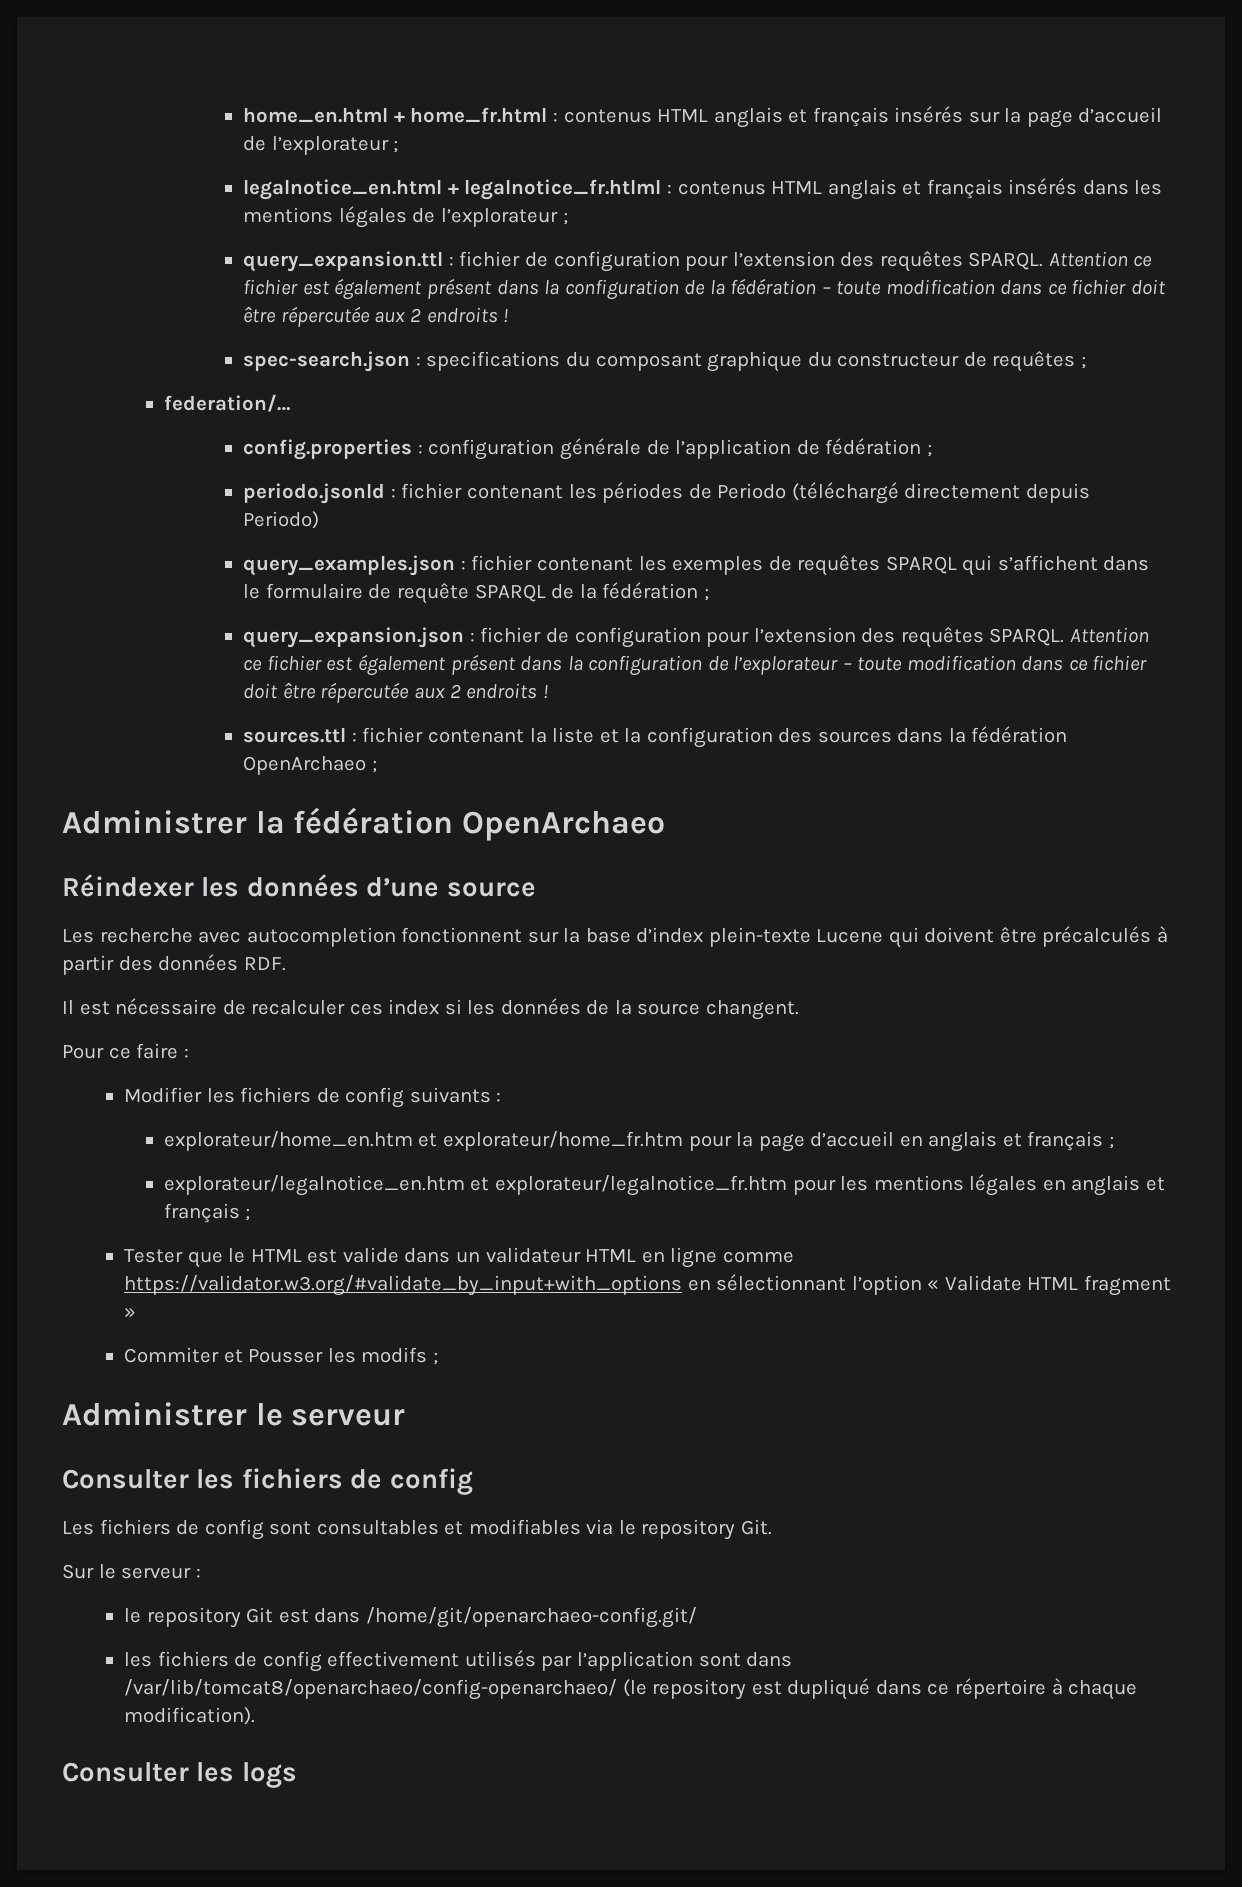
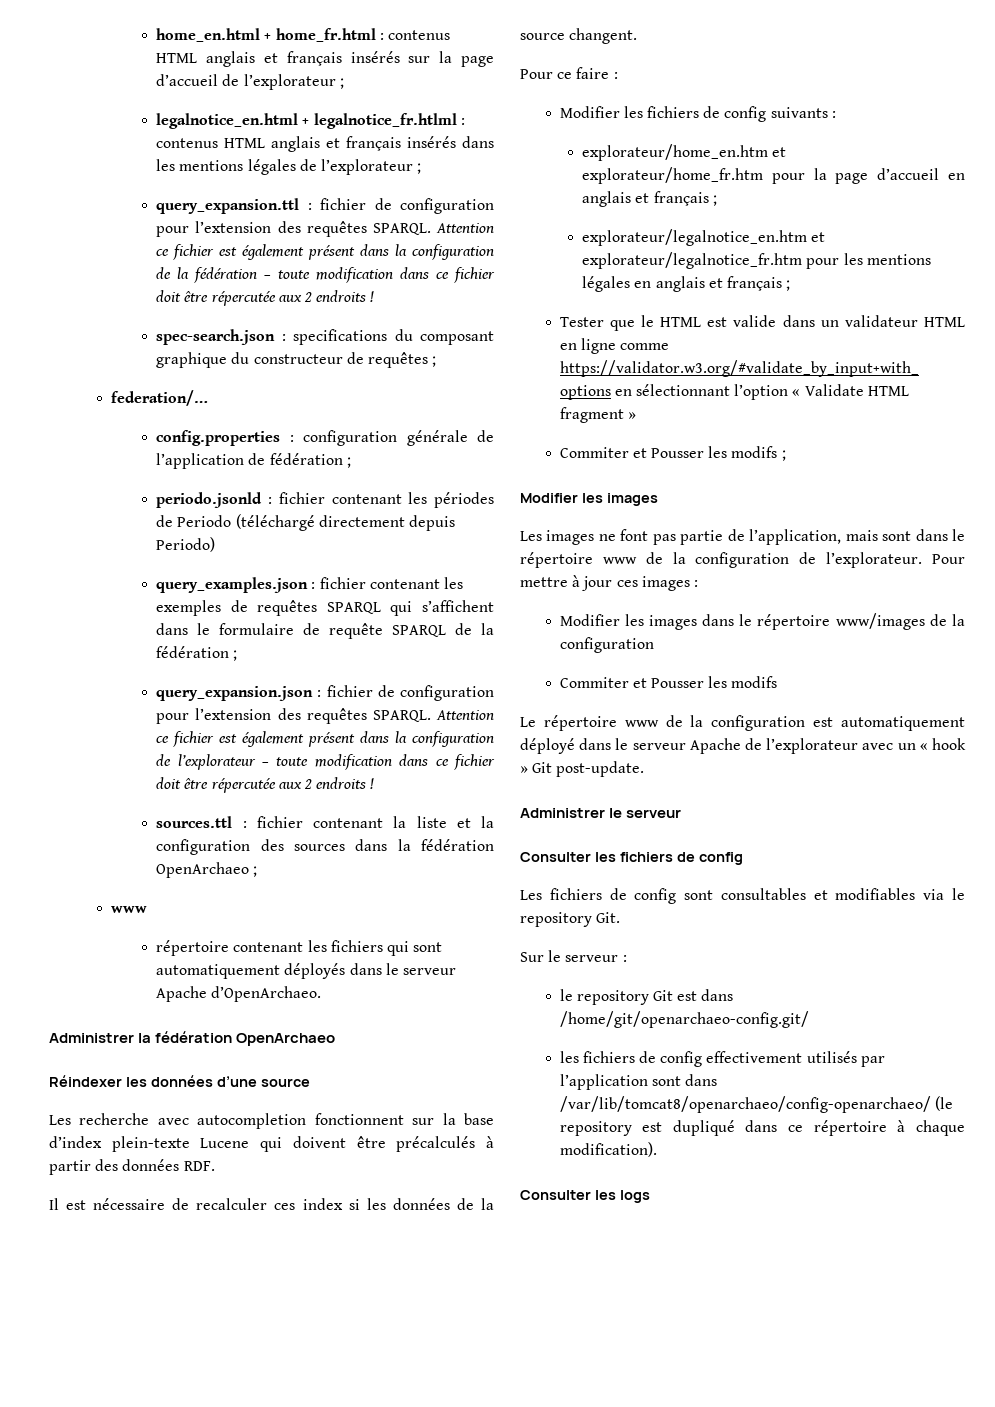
(377, 766) none -> [111,906,148,913] [156,940,443,956] [156,963,456,979] [156,986,322,1002] // www // répertoire contenant les fichiers qui sont automatiquement déployés dans le serveur Apache d’OpenArchaeo.
(438, 1358) none -> [520,493,658,506] [520,529,965,545] [520,552,965,568] [520,575,698,591] [559,613,965,630] [559,637,654,653] [559,676,778,688] [520,715,965,731] [520,738,966,754] [520,761,645,777] // Modifier les images // Les images ne font pas partie de l’application, mais sont dans le répertoire www de la configuration de l’explorateur. Pour mettre à jour ces images : // Modifier les images dans le répertoire www/images de la configuration // Commiter et Pousser les modifs // Le répertoire www de la configuration est automatiquement déployé dans le serveur Apache de l’explorateur avec un « hook » Git post-update.

